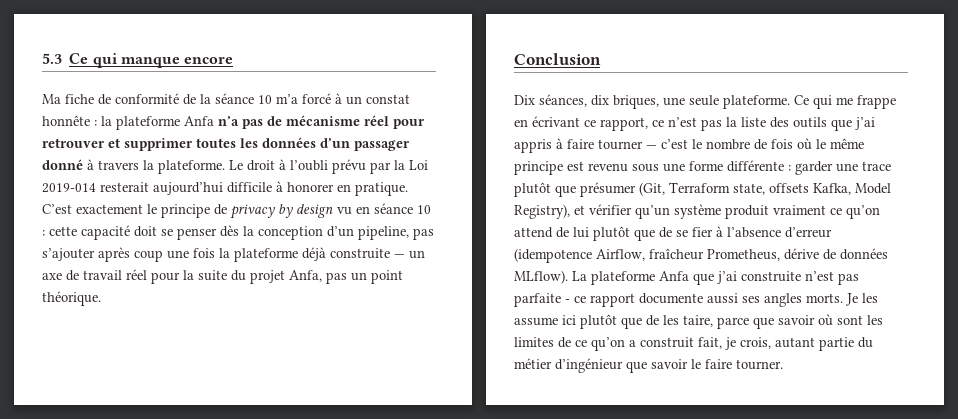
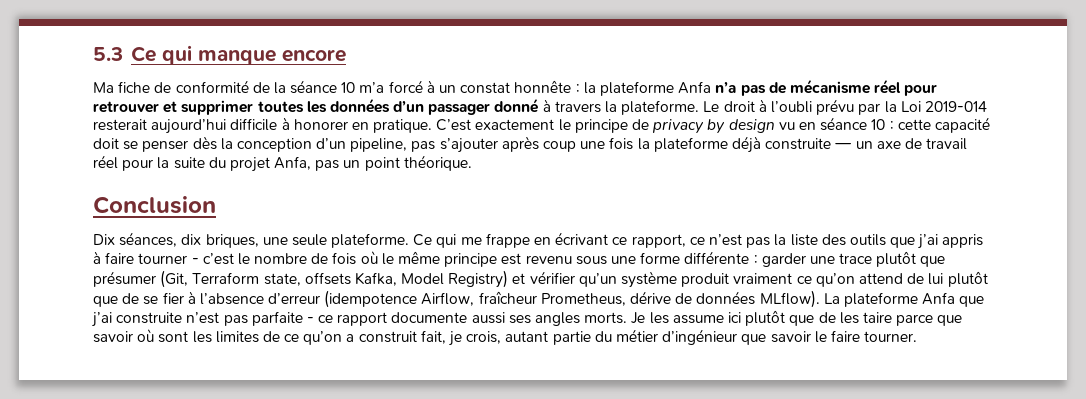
[646,145,657,149] — -> [191,258,199,264] -
[514,204,570,219] Registry), -> [448,270,509,288] Registry)
[683,315,713,327] taire, -> [862,312,892,323] taire

